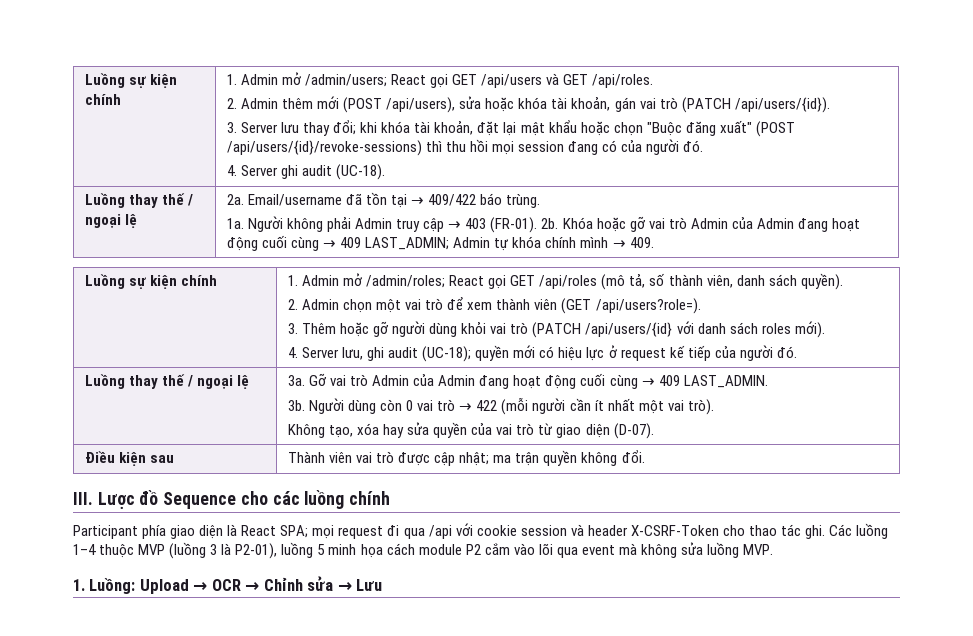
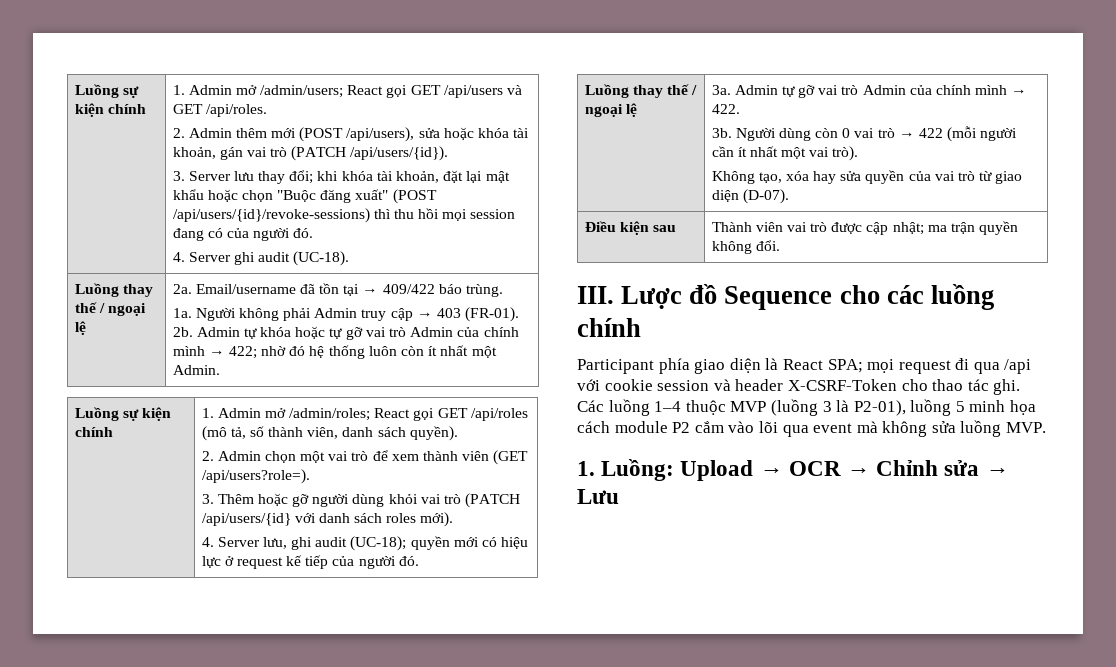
[562,216,860,232] [226,235,654,251] Khóa hoặc gỡ vai trò Admin của Admin đang hoạt động cuối cùng → 409 LAST_ADMIN; Admin tự khóa chính mình → 409. -> [196,326,519,340] [172,345,497,359] [172,365,220,375] Admin tự khóa hoặc tự gỡ vai trò Admin của chính mình → 422; nhờ đó hệ thống luôn còn ít nhất một Admin.
[309,373,768,389] Gỡ vai trò Admin của Admin đang hoạt động cuối cùng → 409 LAST_ADMIN. -> [734,85,1028,98] [711,104,740,114] Admin tự gỡ vai trò Admin của chính mình → 422.

